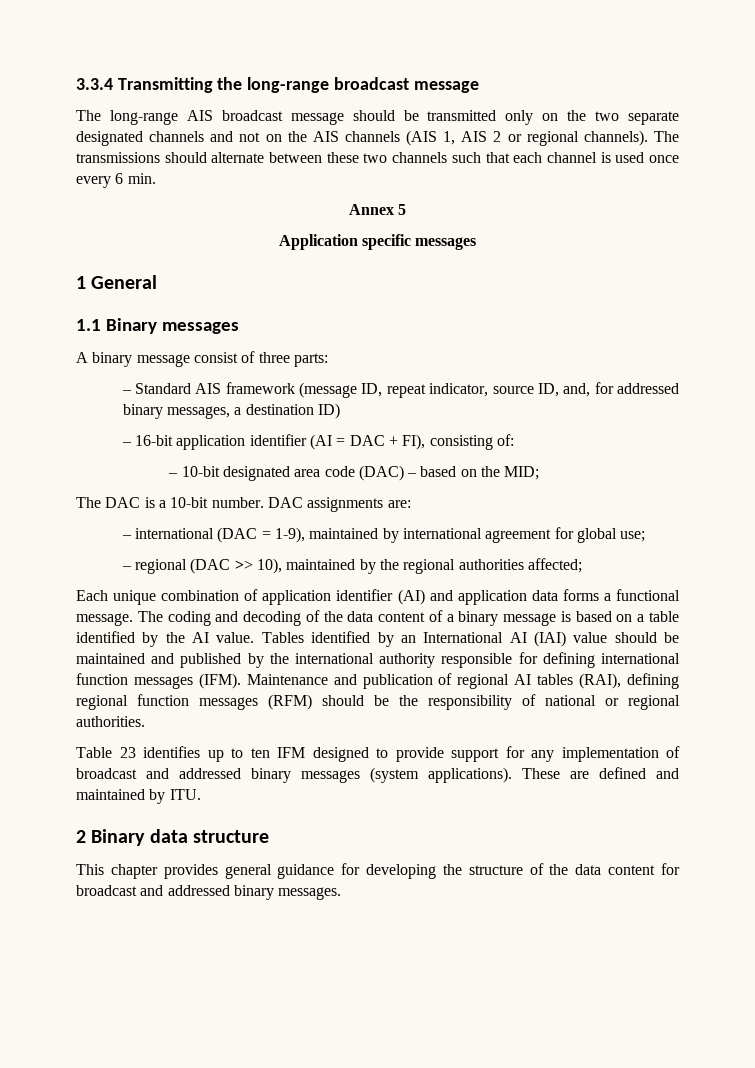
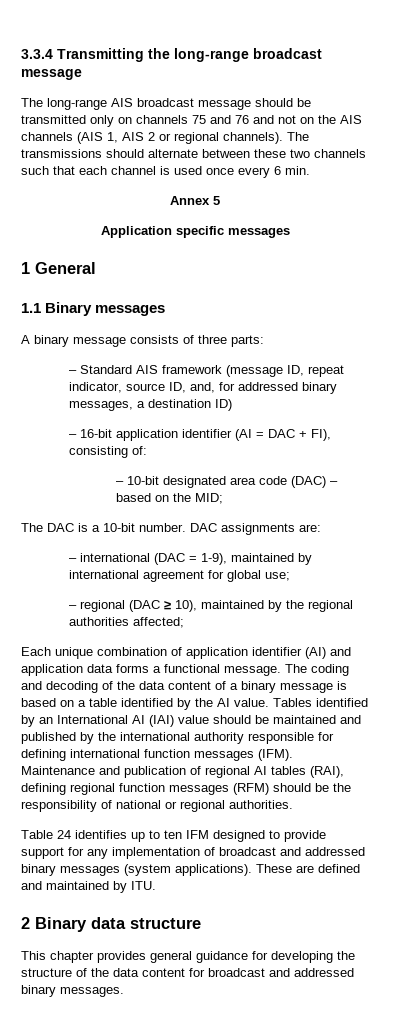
[567,110,679,125] [76,131,205,146] the two separate designated channels -> [136,115,249,124] channels 75 and 76
[193,352,238,363] consist -> [130,335,179,344] consists
[234,560,253,570] >> -> [163,601,171,610] ≥
[119,747,136,758] 23 -> [57,830,71,839] 24

